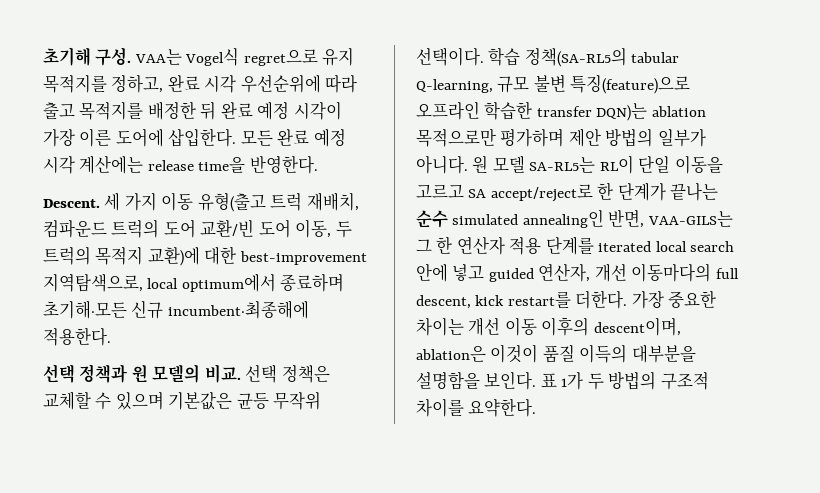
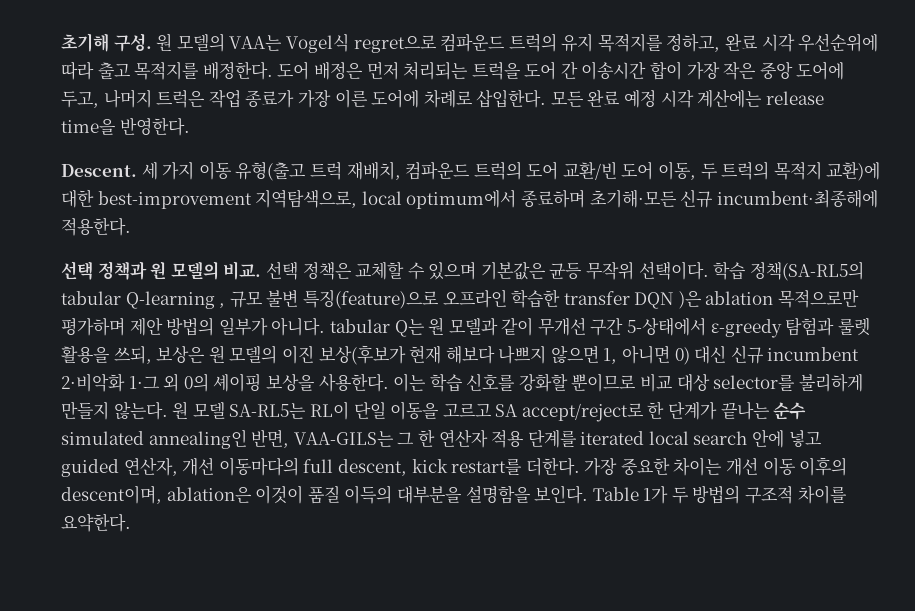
(132, 56) none -> [156,33,225,52] 원 모델의
(318, 57) none -> [440,33,557,52] 컴파운드 트럭의
[147,101,342,120] 배정한 뒤 완료 예정 시각이 -> [202,61,845,80] [61,89,295,108] 배정한다. 도어 배정은 먼저 처리되는 트럭을 도어 간 이송시간 합이 가장 작은 중앙 도어에 두고, 나머지 트럭은 작업 종료가
(164, 137) none -> [423,89,473,108] 차례로
[416,79,493,93] Q-learning, -> [125,291,226,309] Q-learning ,
[596,103,648,121] DQN)는 -> [634,291,702,309] DQN )은
(468, 164) none -> [329,317,870,338] [61,345,860,365] [61,373,863,392] [61,401,168,420] tabular Q는 원 모델과 같이 무개선 구간 5-상태에서 ε-greedy 탐험과 룰렛 활용을 쓰되, 보상은 원 모델의 이진 보상(후보가 현재 해보다 나쁘지 않으면 1, 아니면 0) 대신 신규 incumbent 2·비악화 1·그 외 0의 셰이핑 보상을 사용한다. 이는 학습 신호를 강화할 뿐이므로 비교 대상 selector를 불리하게 만들지 않는다.
[540,373,557,388] 표 -> [592,487,639,501] Table

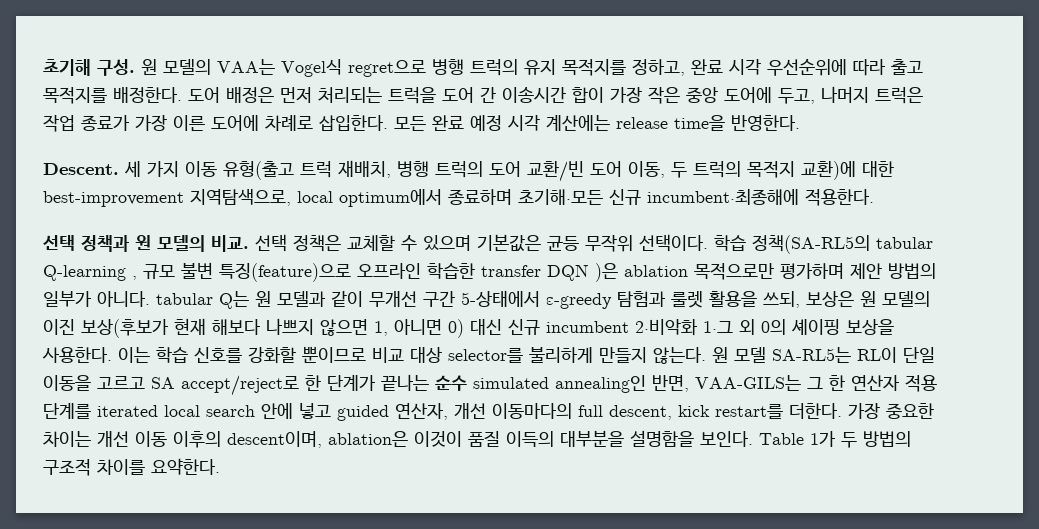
[440,34,506,52] 컴파운드 -> [432,59,464,75] 병행
[405,162,471,180] 컴파운드 -> [397,161,429,177] 병행

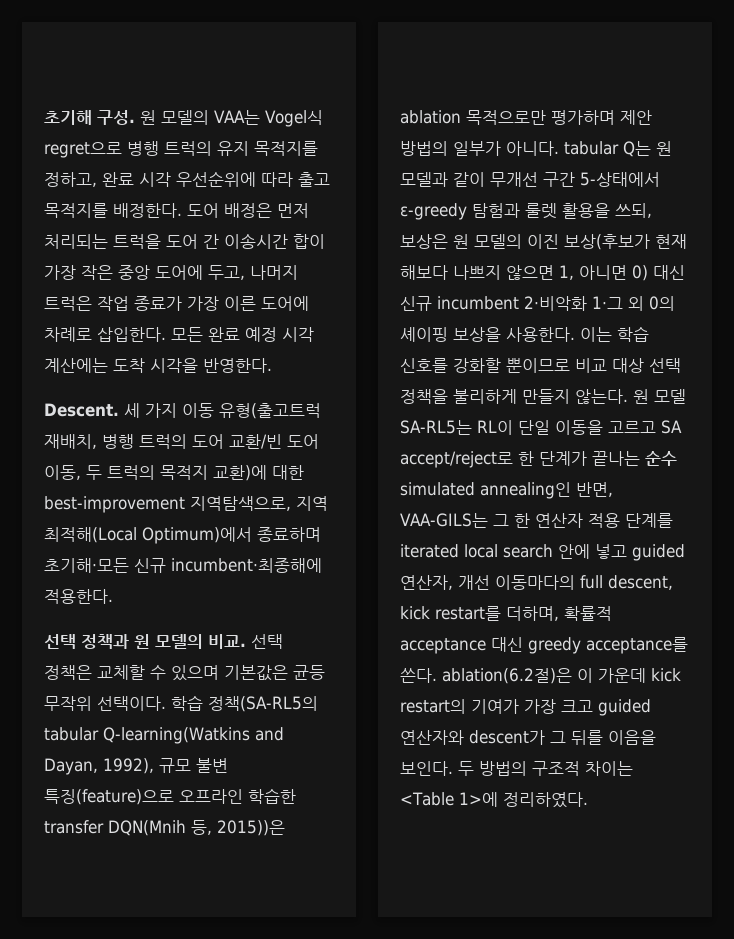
[616,115,725,131] release time을 -> [113,358,198,373] 도착 시각을
[223,161,332,180] 유형(출고 트럭 -> [219,403,321,419] 유형(출고트럭
[297,189,442,207] local optimum에서 -> [296,496,328,511] [44,527,252,544] 지역 최적해(Local Optimum)에서
[43,265,137,281] Q-learning , -> [103,727,284,744] [44,758,154,775] Q-learning(Watkins and Dayan, 1992),
[547,263,618,282] DQN )은 -> [108,820,285,836] DQN(Mnih 등, 2015))은
[448,348,523,363] selector를 -> [649,358,681,373] [400,389,448,404] 선택 정책을
[789,403,934,419] [43,430,911,448] [43,458,220,476] 더한다. 가장 중요한 차이는 개선 이동 이후의 descent이며, ablation은 이것이 품질 이득의 대부분을 설명함을 보인다. Table 1가 두 방법의 구조적 차이를 요약한다. -> [506,606,612,621] [400,637,688,654] [400,668,681,684] [400,699,651,716] [400,730,656,745] [400,761,633,776] [400,792,588,808] 더하며, 확률적 acceptance 대신 greedy acceptance를 쓴다. ablation(6.2절)은 이 가운데 kick restart의 기여가 가장 크고 guided 연산자와 descent가 그 뒤를 이음을 보인다. 두 방법의 구조적 차이는 <Table 1>에 정리하였다.

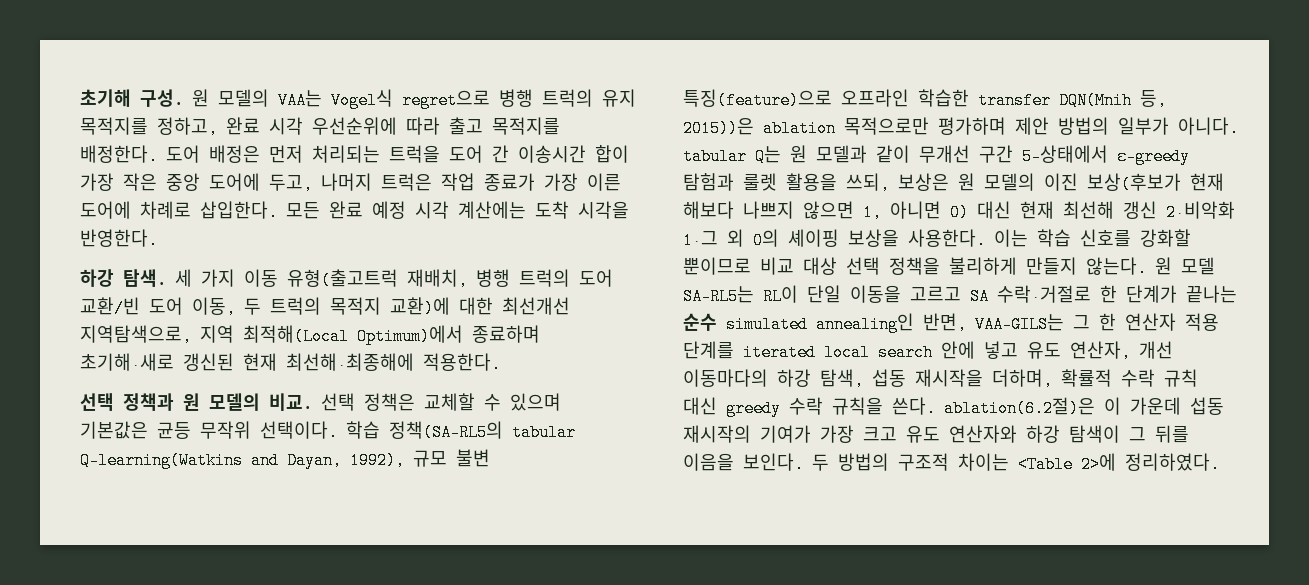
[44,403,119,417] Descent. -> [80,269,166,287] 하강 탐색.
[44,496,185,513] best-improvement -> [502,297,570,315] 최선개선
[44,558,322,573] 초기해·모든 신규 incumbent·최종해에 -> [80,353,414,371] 초기해·새로 갱신된 현재 최선해·최종해에
[400,296,519,311] 신규 incumbent -> [1020,201,1157,219] 현재 최선해 갱신
[400,451,513,468] accept/reject로 -> [997,285,1091,303] 수락·거절로
[632,544,685,561] guided -> [1027,342,1061,359] 유도
[580,575,673,590] [400,606,612,621] [400,637,688,654] full descent, kick restart를 더하며, 확률적 acceptance 대신 greedy acceptance를 -> [777,369,1198,389] [683,397,883,417] 하강 탐색, 섭동 재시작을 더하며, 확률적 수락 규칙 대신 greedy 수락 규칙을
[651,668,681,682] [400,699,466,714] kick restart의 -> [1190,397,1224,415] [683,425,751,443] 섭동 재시작의
[598,699,651,716] [400,730,545,745] guided 연산자와 descent가 -> [906,425,1120,443] 유도 연산자와 하강 탐색이
[458,792,498,807] 1>에 -> [1081,453,1116,473] 2>에

